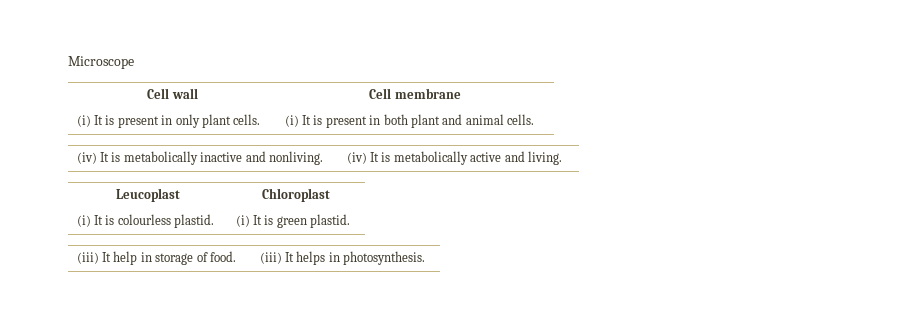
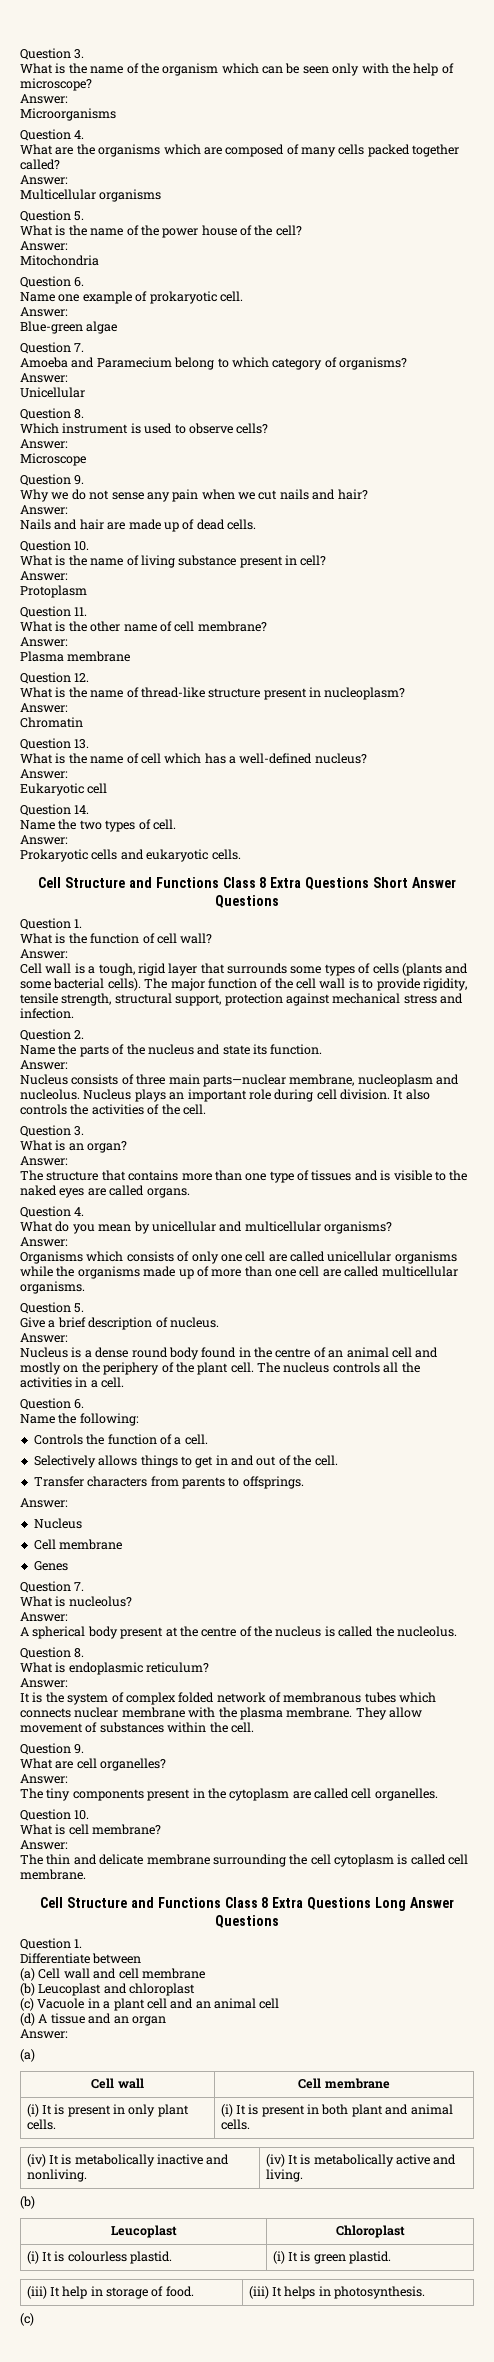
[68,56,134,69] Microscope -> [20,48,85,60] [20,63,454,76] [20,78,92,91] [20,94,68,104] [20,108,116,121] [20,129,85,141] [20,144,460,157] [20,159,60,170] [20,175,68,185] [20,189,162,202] [20,210,85,222] [20,225,302,238] [20,241,68,251] [20,255,99,266] [20,276,85,288] [20,291,243,304] [20,307,68,317] [20,321,118,334] [20,342,85,354] [20,357,407,370] [20,373,68,383] [20,387,85,398] [20,408,85,420] [20,423,269,434] [20,439,68,449] [20,453,86,466] [20,474,85,486] [20,489,368,502] [20,505,68,515] [20,519,256,532] [20,540,90,552] [20,555,327,568] [20,571,68,581] [20,585,87,598] [20,606,88,618] [20,621,267,632] [20,637,68,647] [20,651,131,662] [20,672,90,684] [20,687,406,700] [20,703,68,713] [20,717,83,728] [20,738,90,750] [20,753,367,764] [20,769,68,779] [20,783,108,796] [20,804,90,816] [20,819,176,832] [20,835,68,845] [20,849,241,862] [38,877,456,890] [215,895,279,908] [20,918,83,930] [20,933,213,944] [20,949,68,959] [20,963,469,976] [20,978,467,991] [20,993,463,1006] [20,1008,74,1019] [20,1029,85,1041] [20,1044,323,1057] [20,1060,68,1070] [20,1074,459,1087] [20,1089,430,1102] [20,1104,206,1115] [20,1125,85,1137] [20,1140,128,1153] [20,1156,68,1166] [20,1170,468,1183] [20,1185,190,1198] [20,1206,85,1218] [20,1221,392,1234] [20,1237,68,1247] [20,1251,457,1264] [20,1266,458,1279] [20,1281,85,1294] [20,1302,85,1314] [20,1317,219,1330] [20,1333,68,1343] [20,1347,439,1360] [20,1362,420,1375] [20,1377,125,1388] [20,1398,85,1410] [20,1413,139,1426] [33,1434,208,1445] [33,1455,338,1468] [33,1476,304,1489] [20,1498,68,1508] [33,1518,82,1529] [33,1539,123,1550] [33,1561,68,1571] [20,1581,85,1593] [20,1596,132,1607] [20,1612,68,1622] [20,1626,457,1639] [20,1647,85,1659] [20,1662,210,1675] [20,1678,68,1688] [20,1692,437,1705] [20,1707,422,1720] [20,1722,254,1733] [20,1743,85,1755] [20,1758,167,1771] [20,1774,68,1784] [20,1788,438,1801] [20,1809,90,1821] [20,1824,162,1835] [20,1840,68,1850] [20,1854,469,1867] [20,1869,86,1880] [40,1897,454,1911] [215,1915,279,1928] [20,1938,83,1950] [20,1953,142,1964] [20,1968,205,1981] [20,1983,196,1996] [20,1998,280,2011] [20,2013,166,2026] [20,2029,68,2039] [20,2049,35,2062] Question 3. // What is the name of the organism which can be seen only with the help of microscope? // Answer: // Microorganisms // Question 4. // What are the organisms which are composed of many cells packed together called? // Answer: // Multicellular organisms // Question 5. // What is the name of the power house of the cell? // Answer: // Mitochondria // Question 6. // Name one example of prokaryotic cell. // Answer: // Blue-green algae // Question 7. // Amoeba and Paramecium belong to which category of organisms? // Answer: // Unicellular // Question 8. // Which instrument is used to observe cells? // Answer: // Microscope // Question 9. // Why we do not sense any pain when we cut nails and hair? // Answer: // Nails and hair are made up of dead cells. // Question 10. // What is the name of living substance present in cell? // Answer: // Protoplasm // Question 11. // What is the other name of cell membrane? // Answer: // Plasma membrane // Question 12. // What is the name of thread-like structure present in nucleoplasm? // Answer: // Chromatin // Question 13. // What is the name of cell which has a well-defined nucleus? // Answer: // Eukaryotic cell // Question 14. // Name the two types of cell. // Answer: // Prokaryotic cells and eukaryotic cells. // Cell Structure and Functions Class 8 Extra Questions Short Answer Questions // Question 1. // What is the function of cell wall? // Answer: // Cell wall is a tough, rigid layer that surrounds some types of cells (plants and some bacterial cells). The major function of the cell wall is to provide rigidity, tensile strength, structural support, protection against mechanical stress and infection. // Question 2. // Name the parts of the nucleus and state its function. // Answer: // Nucleus consists of three main parts—nuclear membrane, nucleoplasm and nucleolus. Nucleus plays an important role during cell division. It also controls the activities of the cell. // Question 3. // What is an organ? // Answer: // The structure that contains more than one type of tissues and is visible to the naked eyes are called organs. // Question 4. // What do you mean by unicellular and multicellular organisms? // Answer: // Organisms which consists of only one cell are called unicellular organisms while the organisms made up of more than one cell are called multicellular organisms. // Question 5. // Give a brief description of nucleus. // Answer: // Nucleus is a dense round body found in the centre of an animal cell and mostly on the periphery of the plant cell. The nucleus controls all the activities in a cell. // Question 6. // Name the following: // Controls the function of a cell. // Selectively allows things to get in and out of the cell. // Transfer characters from parents to offsprings. // Answer: // Nucleus // Cell membrane // Genes // Question 7. // What is nucleolus? // Answer: // A spherical body present at the centre of the nucleus is called the nucleolus. // Question 8. // What is endoplasmic reticulum? // Answer: // It is the system of complex folded network of membranous tubes which connects nuclear membrane with the plasma membrane. They allow movement of substances within the cell. // Question 9. // What are cell organelles? // Answer: // The tiny components present in the cytoplasm are called cell organelles. // Question 10. // What is cell membrane? // Answer: // The thin and delicate membrane surrounding the cell cytoplasm is called cell membrane. // Cell Structure and Functions Class 8 Extra Questions Long Answer Questions // Question 1. // Differentiate between // (a) Cell wall and cell membrane // (b) Leucoplast and chloroplast // (c) Vacuole in a plant cell and an animal cell // (d) A tissue and an organ // Answer: // (a)
(562, 158) none -> [20,2196,35,2209] // (b)
(426, 258) none -> [20,2313,34,2326] // (c)

